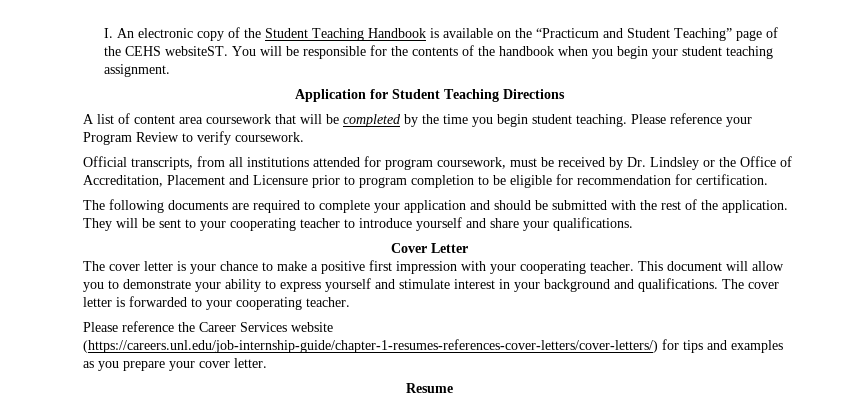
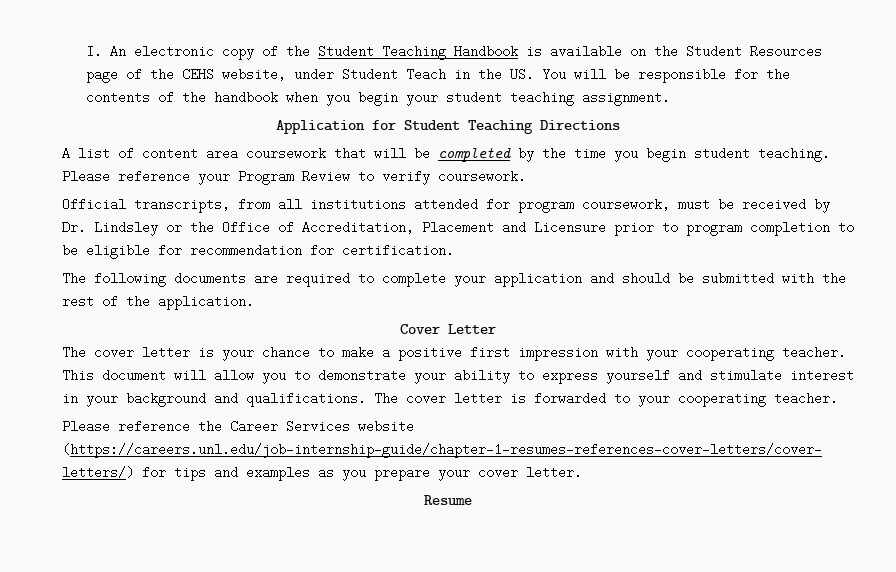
[536,27,779,41] [104,46,229,56] “Practicum and Student Teaching” page of the CEHS websiteST. -> [686,45,823,58] [86,68,535,83] Student Resources page of the CEHS website, under Student Teach in the US.
[83,217,634,231] They will be sent to your cooperating teacher to introduce yourself and share your qualifications. -> (254, 302) none

